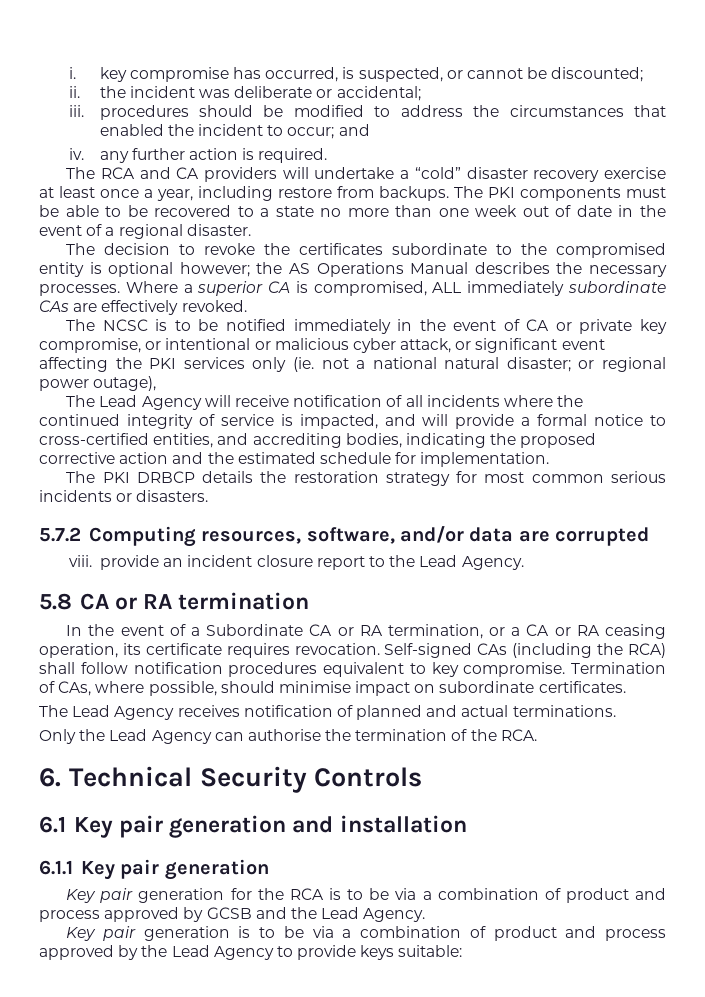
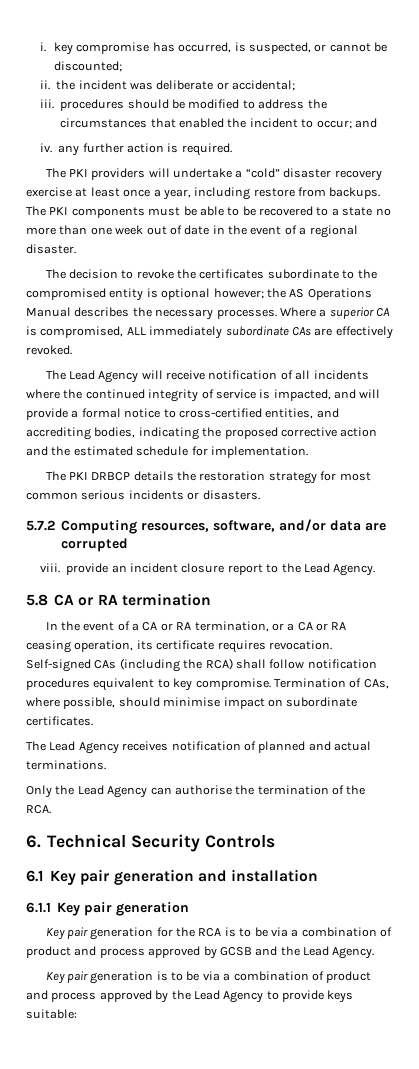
[100,167,200,179] RCA and CA -> [68,169,88,177] PKI
[66,319,667,334] [39,338,605,353] [39,357,666,372] [39,376,157,391] // The NCSC is to be notified immediately in the event of CA or private key compromise, or intentional or malicious cyber attack, or significant event affecting the PKI services only (ie. not a national natural disaster; or regional power outage), -> (72, 350) none
[206,624,304,636] Subordinate -> (140, 627) none

